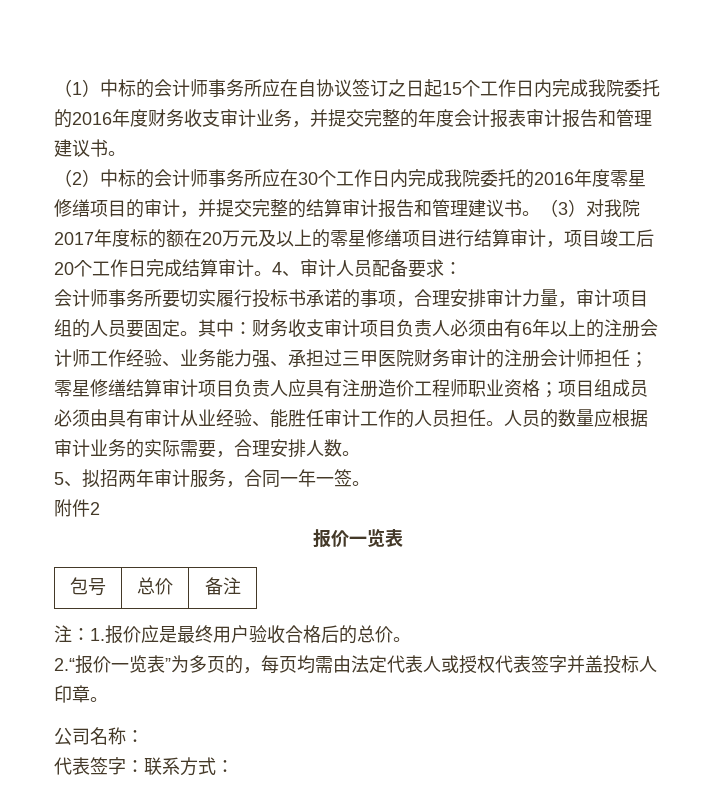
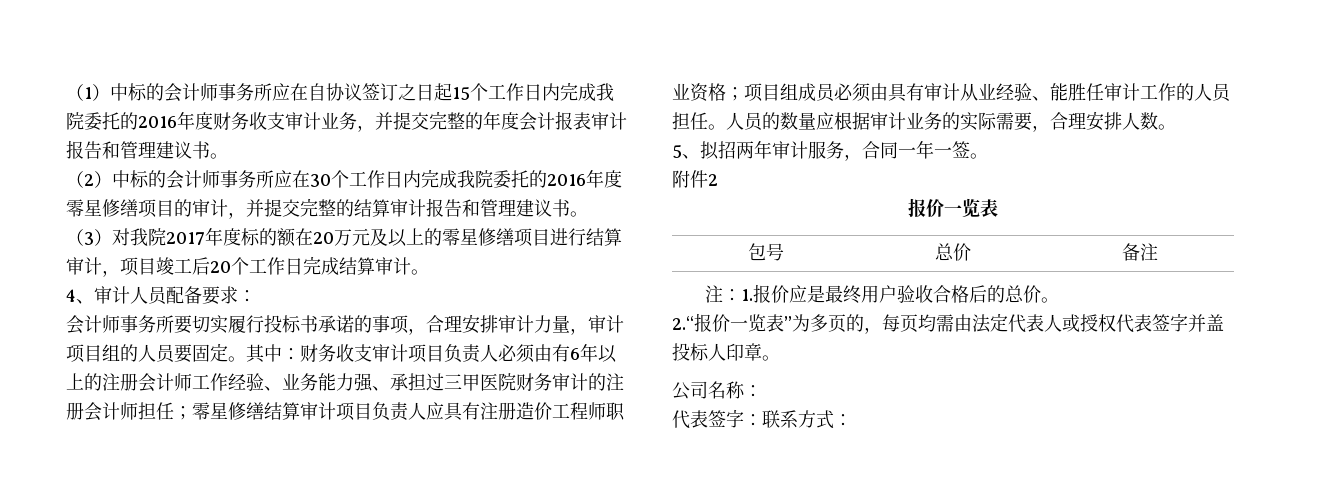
(272, 273) none -> (429, 272) //

